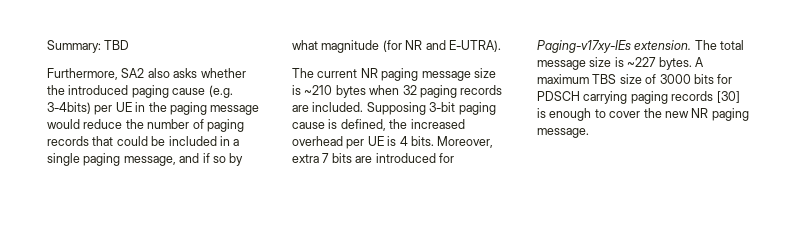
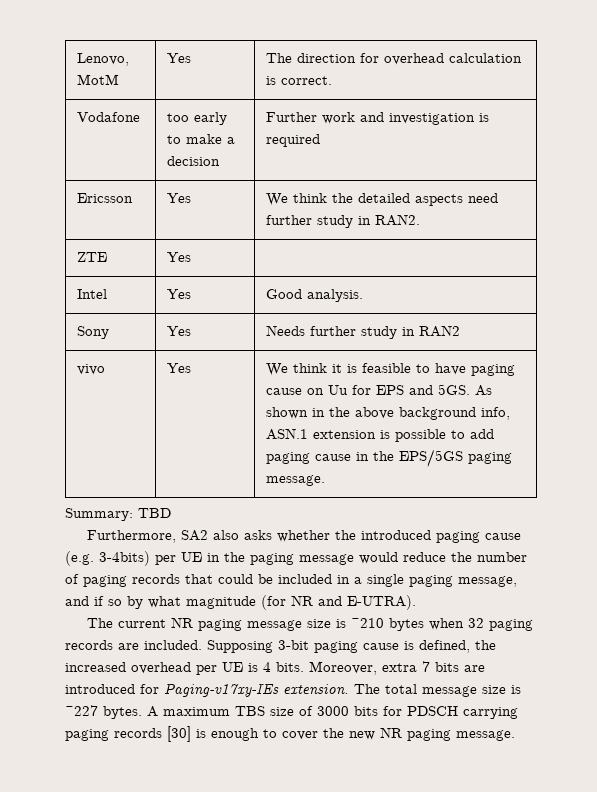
(47, 46) none -> [76,53,129,66] [76,74,119,85] [166,53,191,63] [265,53,522,65] [265,76,332,85] [76,112,140,122] [166,112,227,125] [166,134,235,144] [166,156,220,166] [265,112,489,125] [265,134,320,147] [76,193,133,203] [166,193,191,203] [265,193,498,206] [265,214,420,228] [76,252,107,262] [166,252,191,262] [76,289,107,299] [166,289,191,299] [265,289,363,302] [76,326,109,339] [166,326,191,336] [265,325,460,339] [76,364,105,375] [166,363,191,373] [265,363,515,376] [265,384,492,396] [265,407,510,420] [265,428,494,442] [265,449,512,467] [265,475,325,486] Lenovo, MotM | Yes | The direction for overhead calculation is correct. // Vodafone | too early to make a decision | Further work and investigation is required // Ericsson | Yes | We think the detailed aspects need further study in RAN2. // ZTE | Yes | // Intel | Yes | Good analysis. // Sony | Yes | Needs further study in RAN2 // vivo | Yes | We think it is feasible to have paging cause on Uu for EPS and 5GS. As shown in the above background info, ASN.1 extension is possible to add paging cause in the EPS/5GS paging message. //

